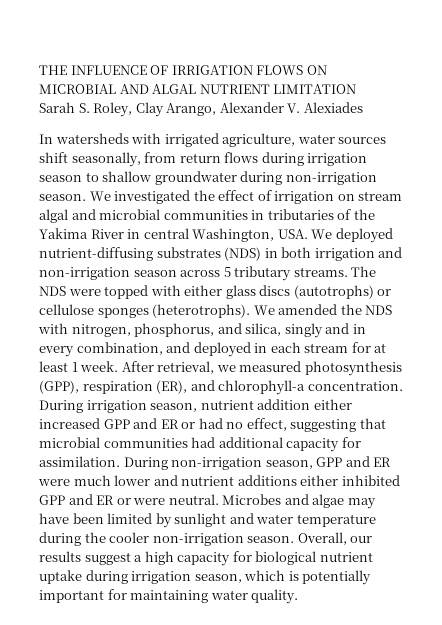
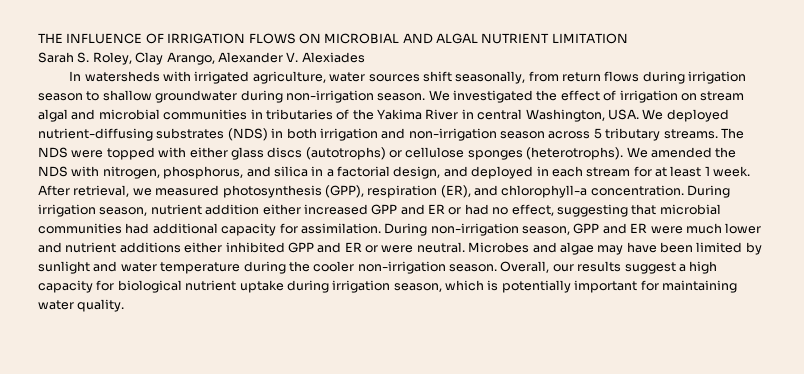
[245,323,366,338] [39,342,163,357] silica, singly and in every combination, -> [273,166,441,179] silica in a factorial design,

